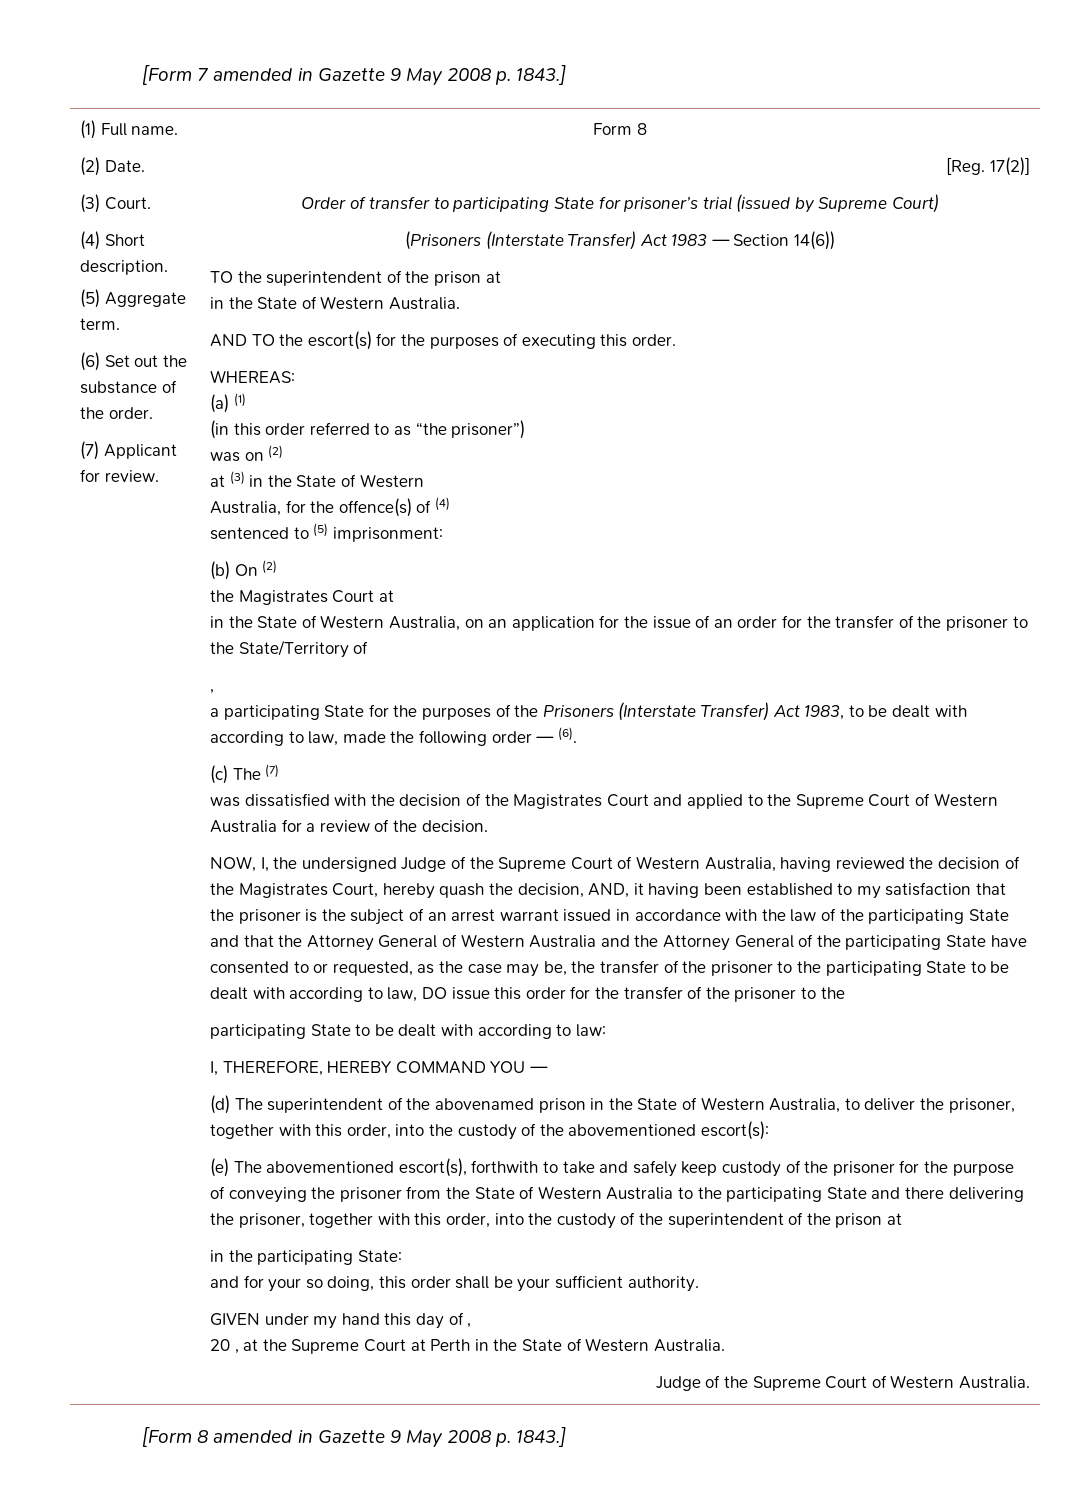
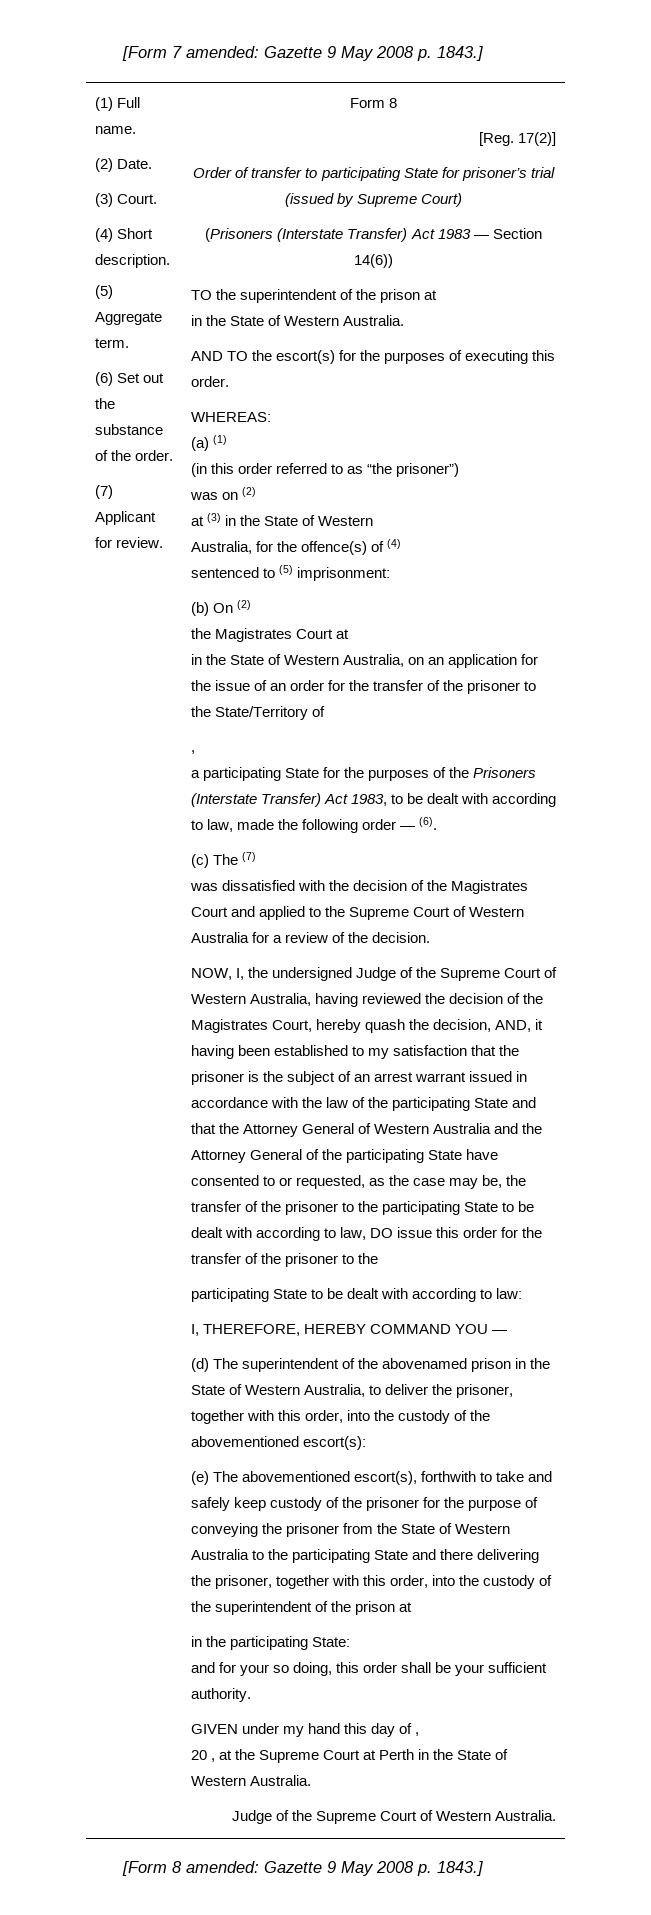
[213,68,313,81] amended in -> [185,46,259,58] amended:
[213,1430,313,1443] amended in -> [185,1861,259,1873] amended:

